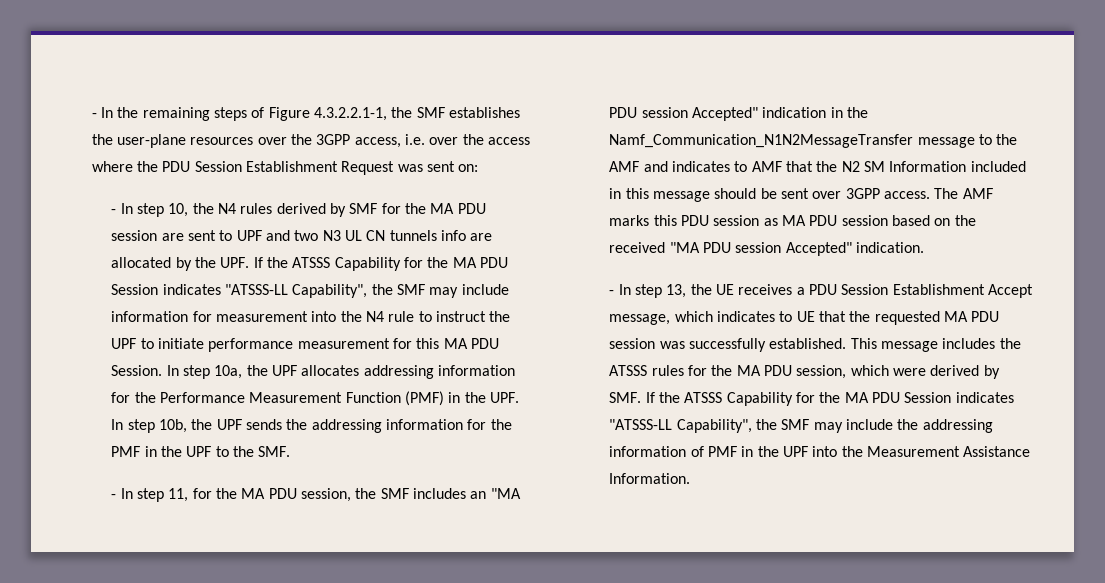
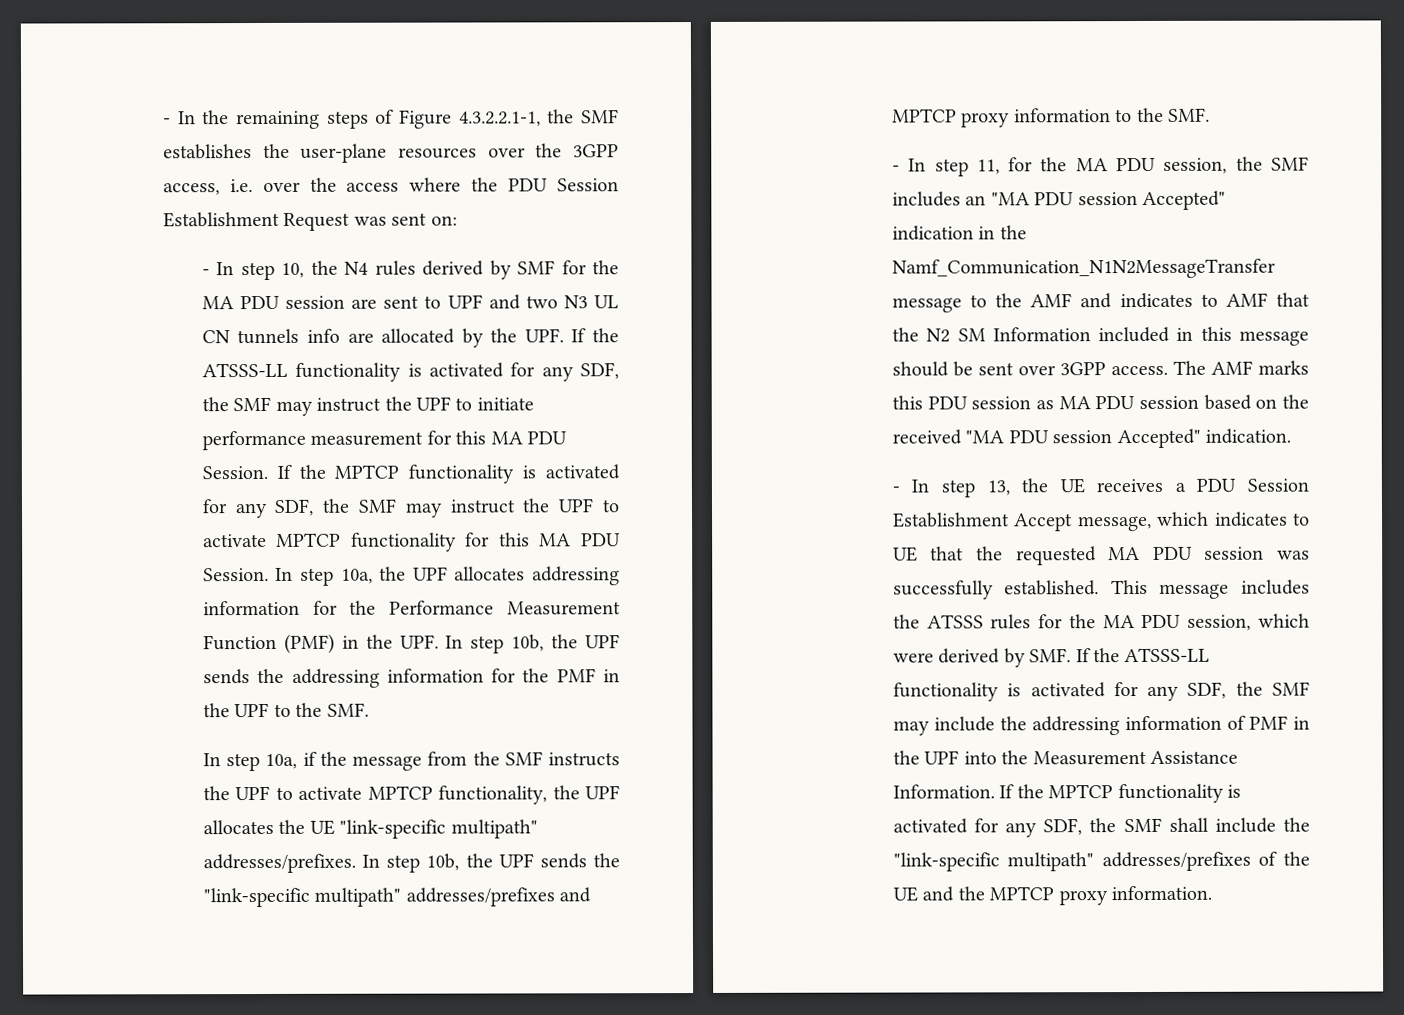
[292,257,508,271] [111,284,509,298] [111,311,432,322] ATSSS Capability for the MA PDU Session indicates "ATSSS-LL Capability", the SMF may include information for measurement into the N4 rule to -> [201,362,619,382] [201,396,313,416] ATSSS-LL functionality is activated for any SDF, the SMF may
(163, 370) none -> [276,464,620,484] [201,498,620,519] [202,532,621,552] [202,567,269,582] If the MPTCP functionality is activated for any SDF, the SMF may instruct the UPF to activate MPTCP functionality for this MA PDU Session.
(291, 451) none -> [202,751,620,772] [202,785,620,805] [202,819,538,839] [202,853,620,874] [202,887,592,908] [891,107,1210,128] // In step 10a, if the message from the SMF instructs the UPF to activate MPTCP functionality, the UPF allocates the UE "link-specific multipath" addresses/prefixes. In step 10b, the UPF sends the "link-specific multipath" addresses/prefixes and MPTCP proxy information to the SMF.
[684,392,1014,406] [609,419,752,433] ATSSS Capability for the MA PDU Session indicates "ATSSS-LL Capability", -> [1124,647,1211,663] [892,681,1227,702] ATSSS-LL functionality is activated for any SDF,
(691, 478) none -> [999,783,1241,804] [892,817,1310,838] [892,851,1310,872] [892,885,1212,906] If the MPTCP functionality is activated for any SDF, the SMF shall include the "link-specific multipath" addresses/prefixes of the UE and the MPTCP proxy information.

